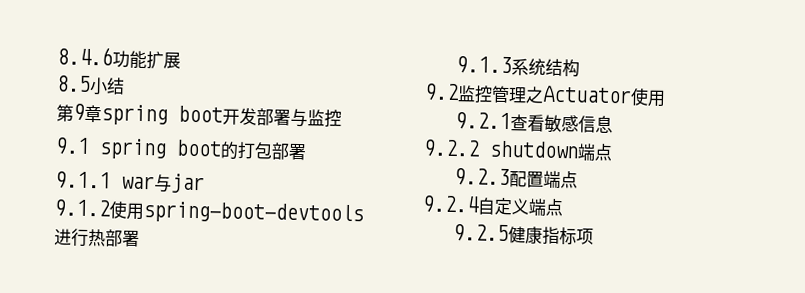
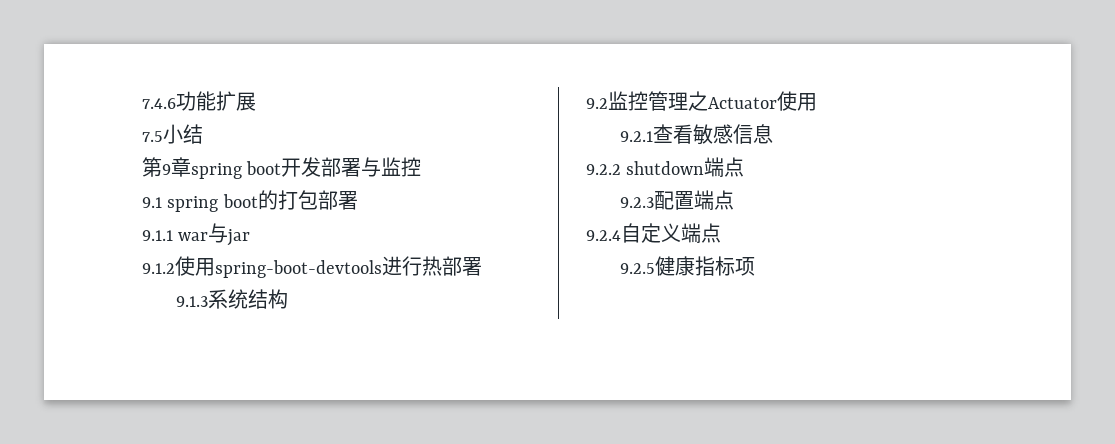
[57,46,113,66] 8.4.6 -> [142,98,176,109] 7.4.6
[56,75,91,92] 8.5 -> [142,131,163,142] 7.5

